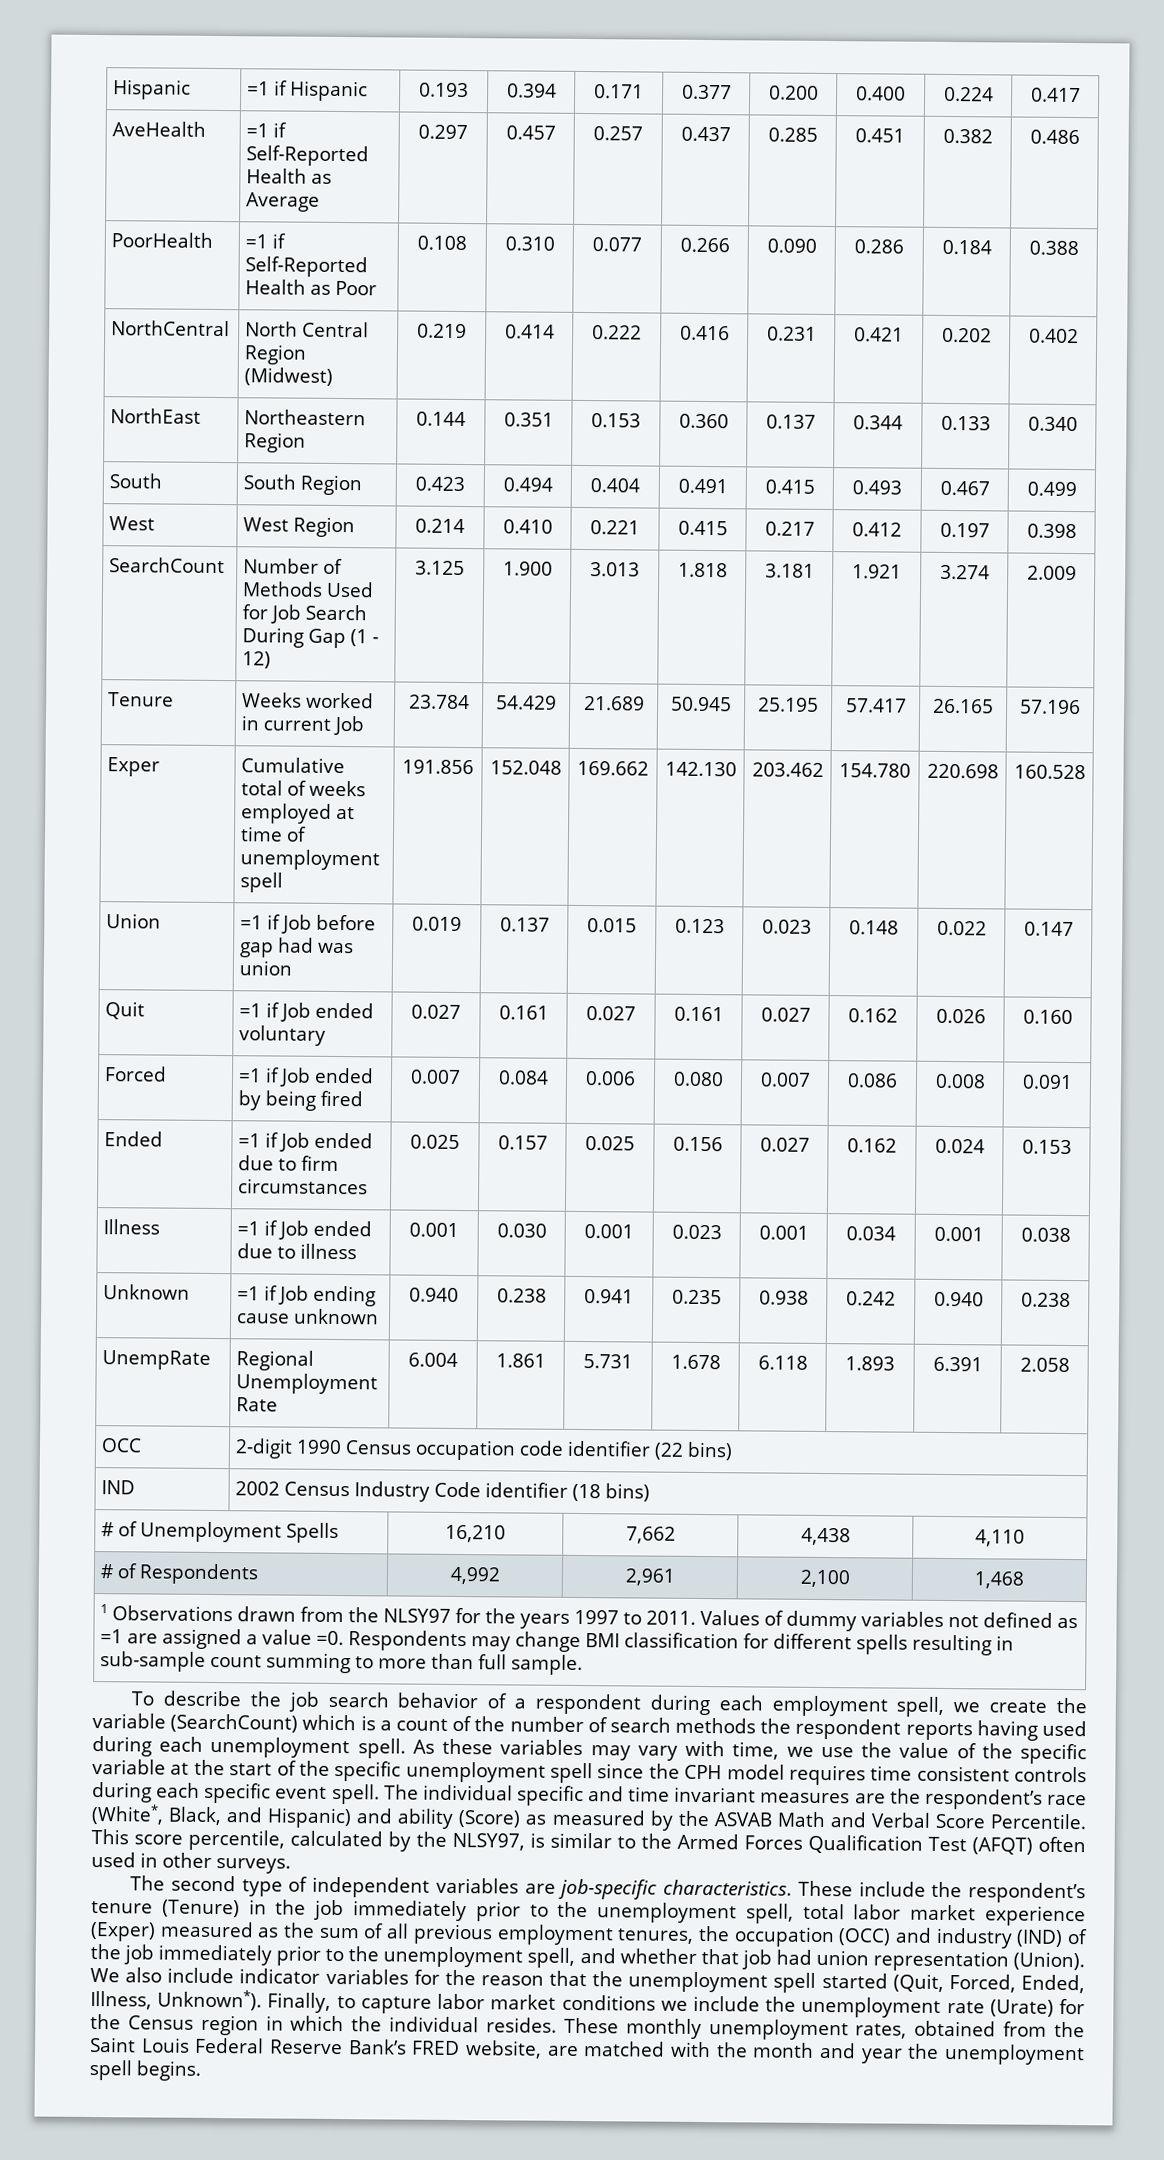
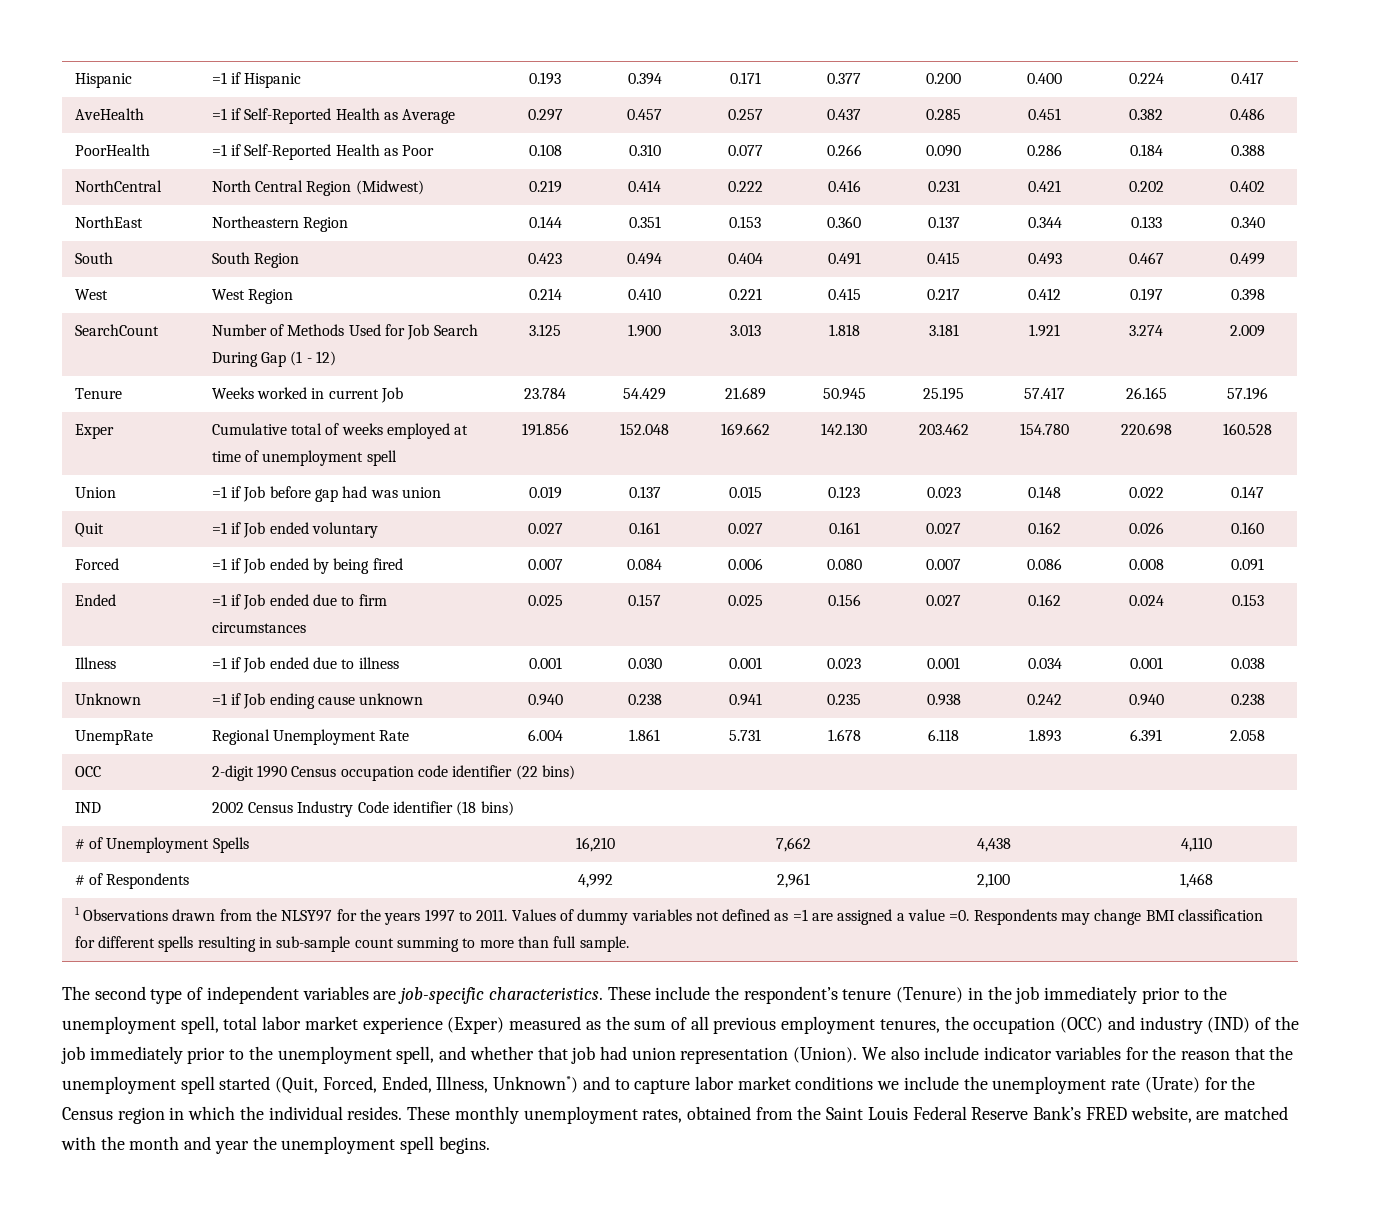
[131,1690,1087,1717] [92,1713,1087,1741] [92,1736,1088,1765] [92,1759,1087,1786] [92,1782,1087,1810] [91,1804,1086,1831] [91,1829,1086,1855] [91,1852,291,1874] // To describe the job search behavior of a respondent during each employment spell, we create the variable (SearchCount) which is a count of the number of search methods the respondent reports having used during each unemployment spell. As these variables may vary with time, we use the value of the specific variable at the start of the specific unemployment spell since the CPH model requires time consistent controls during each specific event spell. The individual specific and time invariant measures are the respondent’s race (White*, Black, and Hispanic) and ability (Score) as measured by the ASVAB Math and Verbal Score Percentile. This score percentile, calculated by the NLSY97, is similar to the Armed Forces Qualification Test (AFQT) often used in other surveys. -> (629, 944) none
[157,1989,332,2013] Unknown*). Finally, -> [493,1076,610,1093] Unknown*) and

